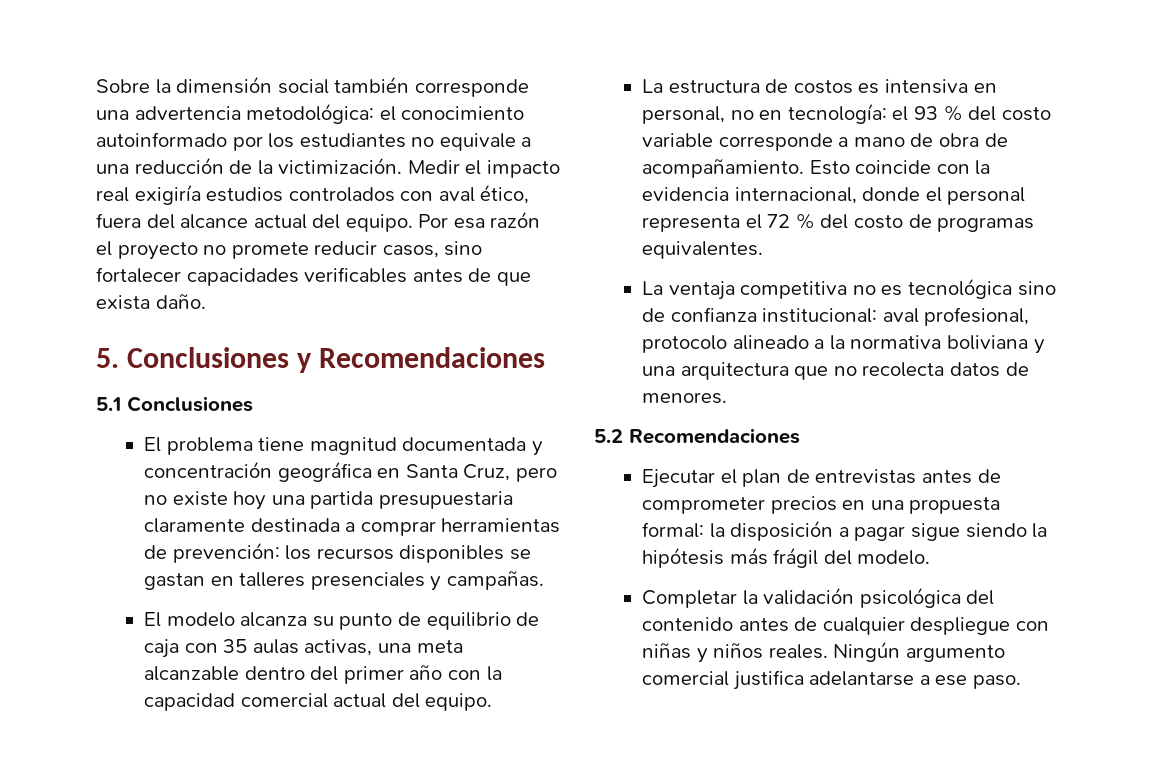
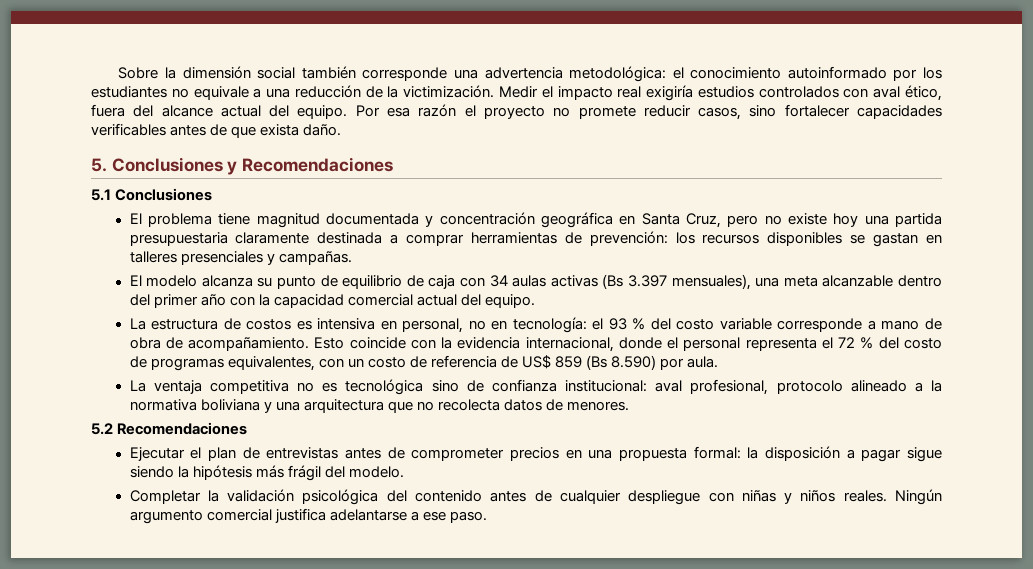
[223,639,373,656] 35 aulas activas, -> [489,274,751,290] 34 aulas activas (Bs 3.397 mensuales),
[642,241,764,259] equivalentes. -> [227,355,719,371] equivalentes, con un costo de referencia de US$ 859 (Bs 8.590) por aula.

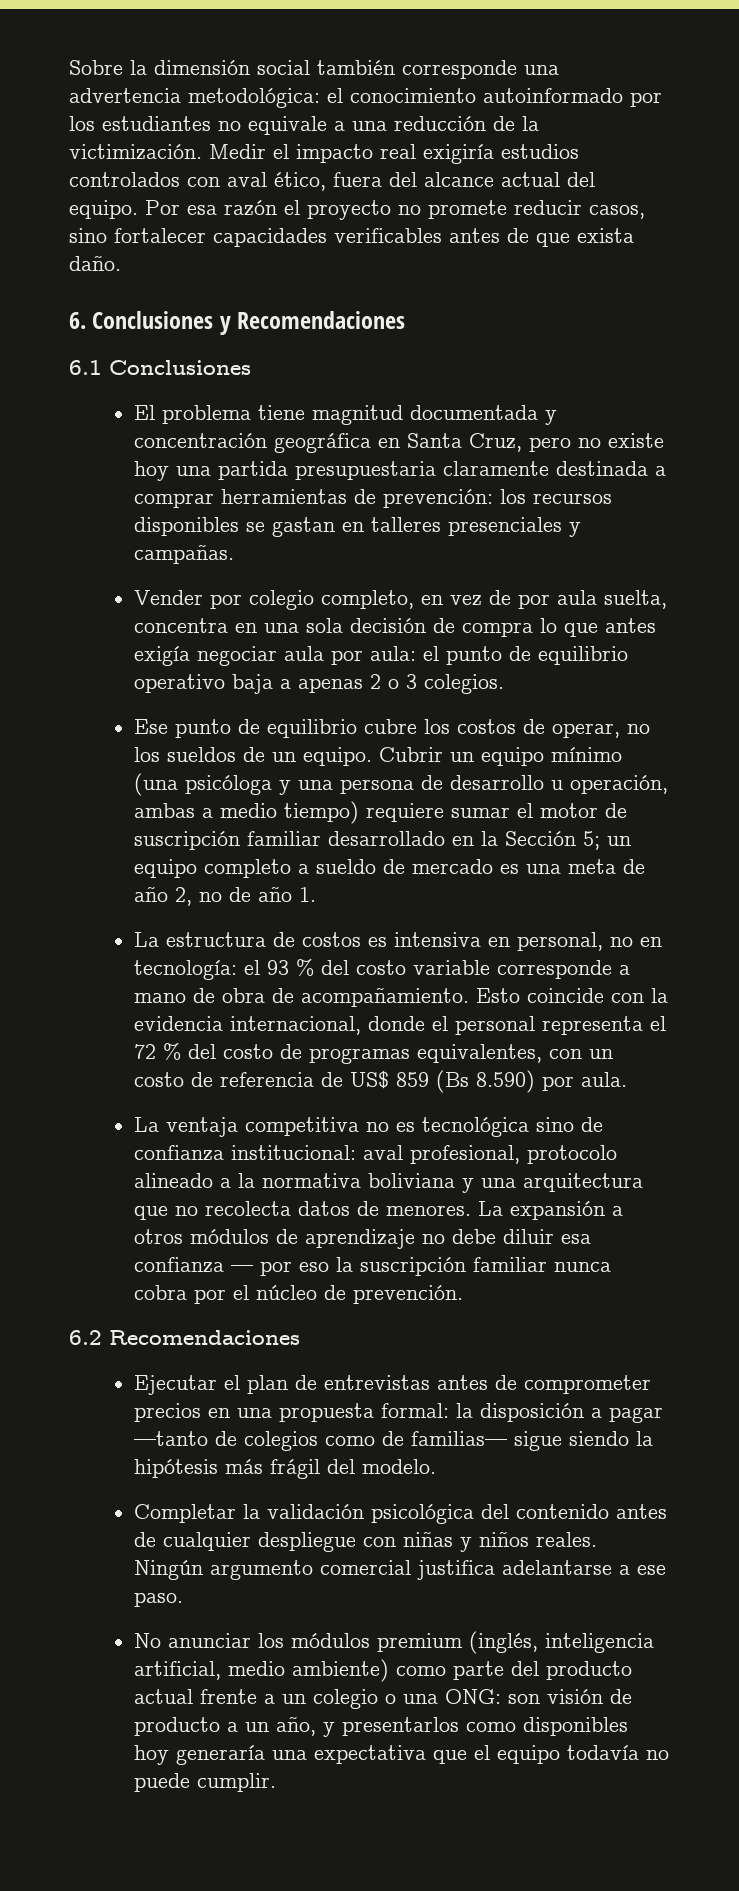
[91,158,107,172] 5. -> [69,312,86,329] 6.
[91,189,111,201] 5.1 -> [69,360,102,375] 6.1
[129,274,942,290] [129,294,536,308] El modelo alcanza su punto de equilibrio de caja con 34 aulas activas (Bs 3.397 mensuales), una meta alcanzable dentro del primer año con la capacidad comercial actual del equipo. -> [134,590,668,610] [134,618,657,637] [134,646,629,666] [134,674,505,694] [134,719,651,738] [134,747,623,766] [134,773,669,796] [134,801,628,824] [134,831,632,850] [134,859,646,878] [134,886,317,906] Vender por colegio completo, en vez de por aula suelta, concentra en una sola decisión de compra lo que antes exigía negociar aula por aula: el punto de equilibrio operativo baja a apenas 2 o 3 colegios. // Ese punto de equilibrio cubre los costos de operar, no los sueldos de un equipo. Cubrir un equipo mínimo (una psicóloga y una persona de desarrollo u operación, ambas a medio tiempo) requiere sumar el motor de suscripción familiar desarrollado en la Sección 5; un equipo completo a sueldo de mercado es una meta de año 2, no de año 1.
[91,423,113,435] // 5.2 -> [478,1201,624,1220] [134,1229,592,1249] [134,1257,612,1276] [134,1285,464,1304] [69,1330,102,1345] La expansión a otros módulos de aprendizaje no debe diluir esa confianza — por eso la suscripción familiar nunca cobra por el núcleo de prevención. // 6.2
(902, 455) none -> [134,1431,508,1451] —tanto de colegios como de familias—
(487, 517) none -> [134,1631,655,1654] [134,1659,633,1682] [134,1689,633,1709] [134,1716,629,1737] [134,1745,670,1765] [134,1773,277,1792] // No anunciar los módulos premium (inglés, inteligencia artificial, medio ambiente) como parte del producto actual frente a un colegio o una ONG: son visión de producto a un año, y presentarlos como disponibles hoy generaría una expectativa que el equipo todavía no puede cumplir.

